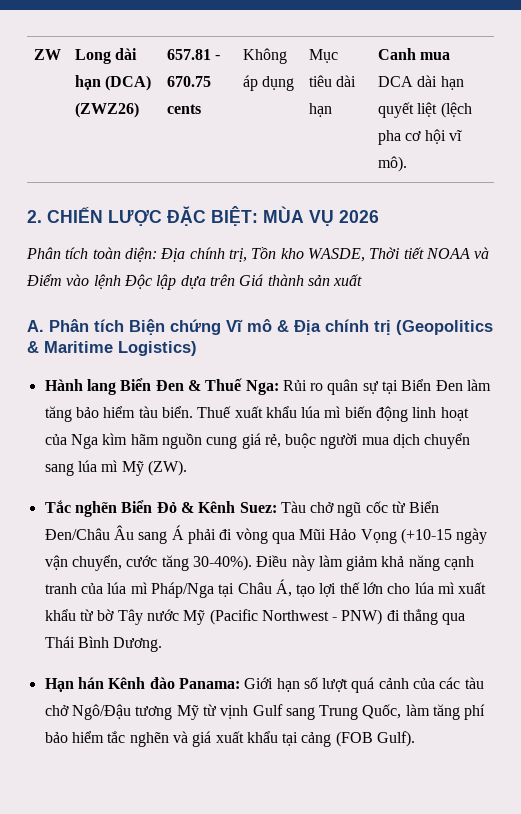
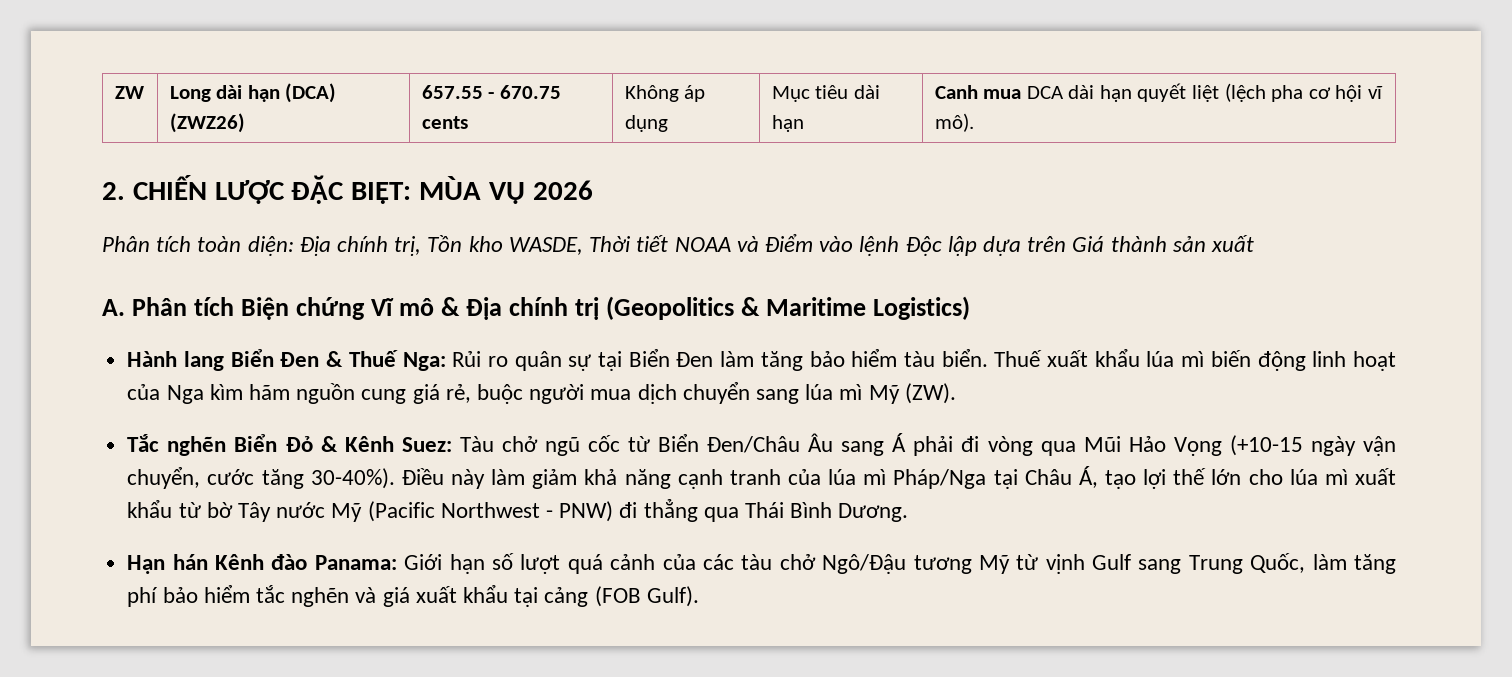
[166,49,211,60] 657.81 -> [421,85,483,99] 657.55

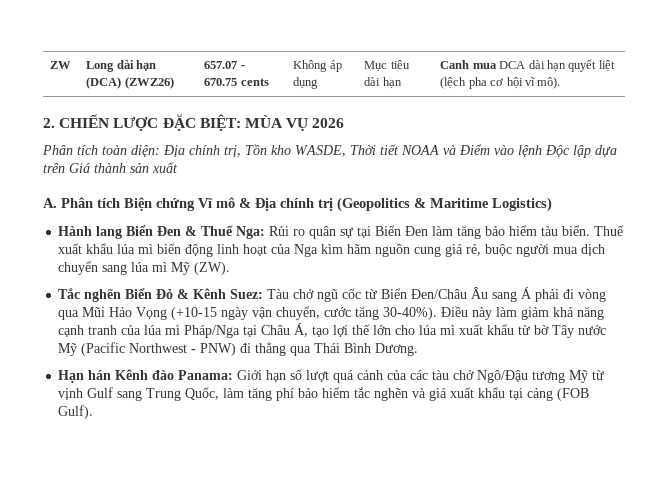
[421,85,483,99] 657.55 -> [204,61,238,69] 657.07

